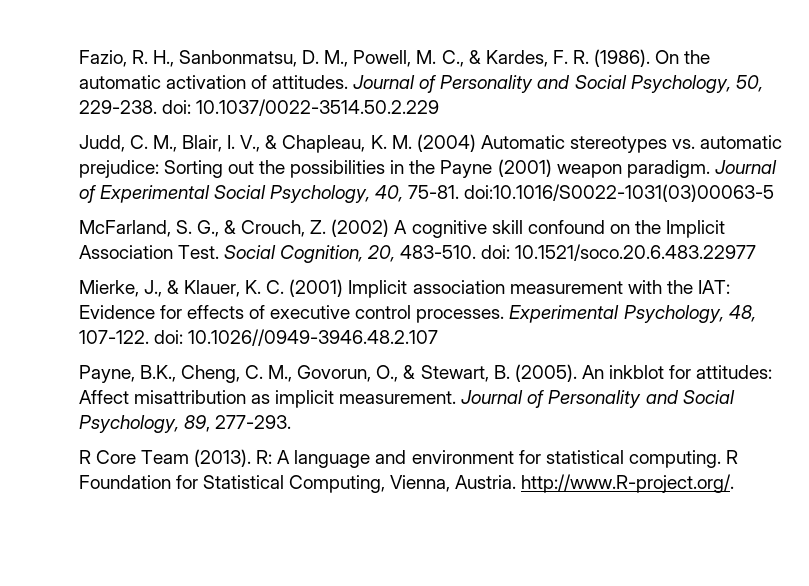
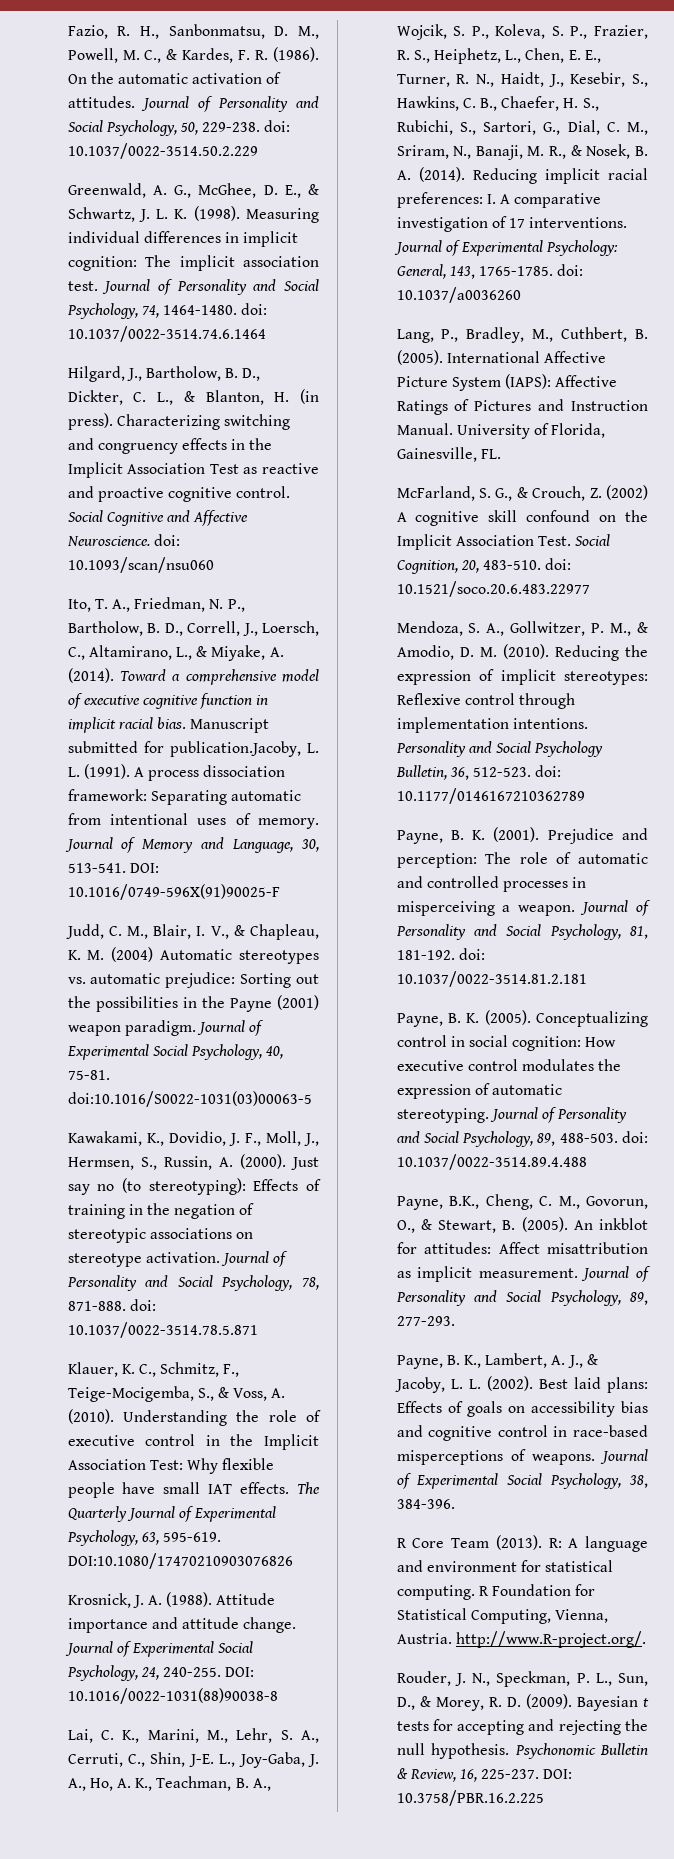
(439, 107) none -> [67,183,319,198] [67,206,319,223] [67,231,299,247] [67,255,319,271] [67,279,319,295] [66,303,268,319] [67,326,266,342] [67,366,261,382] [67,389,319,405] [67,413,290,430] [67,438,273,454] [67,462,319,478] [67,486,291,502] [67,510,249,526] [66,534,180,546] [67,557,214,573] [67,597,245,612] [67,621,319,636] [67,645,284,661] [67,668,319,685] [67,693,269,709] [67,717,270,733] [67,741,319,757] [67,764,286,781] [67,789,301,805] [67,813,319,829] [64,837,319,853] [67,863,159,873] [67,884,280,900] // Greenwald, A. G., McGhee, D. E., & Schwartz, J. L. K. (1998). Measuring individual differences in implicit cognition: The implicit association test. Journal of Personality and Social Psychology, 74, 1464-1480. doi: 10.1037/0022-3514.74.6.1464 // Hilgard, J., Bartholow, B. D., Dickter, C. L., & Blanton, H. (in press). Characterizing switching and congruency effects in the Implicit Association Test as reactive and proactive cognitive control. Social Cognitive and Affective Neuroscience. doi: 10.1093/scan/nsu060 // Ito, T. A., Friedman, N. P., Bartholow, B. D., Correll, J., Loersch, C., Altamirano, L., & Miyake, A. (2014). Toward a comprehensive model of executive cognitive function in implicit racial bias. Manuscript submitted for publication.Jacoby, L. L. (1991). A process dissociation framework: Separating automatic from intentional uses of memory. Journal of Memory and Language, 30, 513-541. DOI: 10.1016/0749-596X(91)90025-F
(775, 193) none -> [67,1131,319,1146] [67,1154,319,1170] [67,1178,321,1195] [67,1203,255,1219] [67,1228,253,1243] [67,1251,289,1267] [66,1275,319,1291] [67,1299,156,1311] [67,1322,258,1338] [67,1362,240,1377] [67,1386,286,1402] [67,1409,321,1426] [67,1434,319,1450] [67,1458,275,1474] [67,1482,320,1498] [67,1506,277,1522] [66,1530,221,1546] [67,1553,293,1569] [67,1592,276,1608] [67,1617,297,1633] [64,1641,254,1657] [66,1665,255,1681] [67,1688,278,1704] [67,1728,319,1743] [67,1752,319,1768] [67,1776,271,1791] [396,24,648,40] [396,48,601,64] [396,72,648,87] [396,96,599,111] [396,120,648,135] [396,144,648,160] [396,167,648,184] [396,192,602,208] [396,216,628,232] [393,240,619,256] [396,264,584,279] [396,287,521,303] [396,327,648,343] [396,350,606,365] [396,374,618,391] [396,399,648,415] [396,423,606,439] [396,447,501,462] // Kawakami, K., Dovidio, J. F., Moll, J., Hermsen, S., Russin, A. (2000). Just say no (to stereotyping): Effects of training in the negation of stereotypic associations on stereotype activation. Journal of Personality and Social Psychology, 78, 871-888. doi: 10.1037/0022-3514.78.5.871 // Klauer, K. C., Schmitz, F., Teige-Mocigemba, S., & Voss, A. (2010). Understanding the role of executive control in the Implicit Association Test: Why flexible people have small IAT effects. The Quarterly Journal of Experimental Psychology, 63, 595-619. DOI:10.1080/17470210903076826 // Krosnick, J. A. (1988). Attitude importance and attitude change. Journal of Experimental Social Psychology, 24, 240-255. DOI: 10.1016/0022-1031(88)90038-8 // Lai, C. K., Marini, M., Lehr, S. A., Cerruti, C., Shin, J-E. L., Joy-Gaba, J. A., Ho, A. K., Teachman, B. A., Wojcik, S. P., Koleva, S. P., Frazier, R. S., Heiphetz, L., Chen, E. E., Turner, R. N., Haidt, J., Kesebir, S., Hawkins, C. B., Chaefer, H. S., Rubichi, S., Sartori, G., Dial, C. M., Sriram, N., Banaji, M. R., & Nosek, B. A. (2014). Reducing implicit racial preferences: I. A comparative investigation of 17 interventions. Journal of Experimental Psychology: General, 143, 1765-1785. doi: 10.1037/a0036260 // Lang, P., Bradley, M., Cuthbert, B. (2005). International Affective Picture System (IAPS): Affective Ratings of Pictures and Instruction Manual. University of Florida, Gainesville, FL.
[78,279,731,298] [78,305,756,323] [78,329,438,346] Mierke, J., & Klauer, K. C. (2001) Implicit association measurement with the IAT: Evidence for effects of executive control processes. Experimental Psychology, 48, 107-122. doi: 10.1026//0949-3946.48.2.107 -> [396,621,648,636] [396,644,648,661] [396,669,648,685] [396,693,575,709] [396,717,588,733] [395,741,604,757] [395,765,562,780] [396,788,585,804] [396,827,648,844] [396,852,648,868] [396,876,587,892] [396,900,651,916] [395,924,648,940] [396,948,485,960] [396,971,587,987] [396,1010,648,1027] [396,1035,617,1051] [396,1059,622,1071] [396,1083,562,1099] [396,1107,628,1123] [396,1131,648,1147] [396,1154,587,1170] Mendoza, S. A., Gollwitzer, P. M., & Amodio, D. M. (2010). Reducing the expression of implicit stereotypes: Reflexive control through implementation intentions. Personality and Social Psychology Bulletin, 36, 512-523. doi: 10.1177/0146167210362789 // Payne, B. K. (2001). Prejudice and perception: The role of automatic and controlled processes in misperceiving a weapon. Journal of Personality and Social Psychology, 81, 181-192. doi: 10.1037/0022-3514.81.2.181 // Payne, B. K. (2005). Conceptualizing control in social cognition: How executive control modulates the expression of automatic stereotyping. Journal of Personality and Social Psychology, 89, 488-503. doi: 10.1037/0022-3514.89.4.488
(291, 422) none -> [396,1353,598,1369] [394,1376,648,1393] [396,1401,648,1417] [396,1425,648,1441] [396,1449,648,1465] [396,1473,648,1489] [396,1499,455,1509] // Payne, B. K., Lambert, A. J., & Jacoby, L. L. (2002). Best laid plans: Effects of goals on accessibility bias and cognitive control in race-based misperceptions of weapons. Journal of Experimental Social Psychology, 38, 384-396.
(735, 483) none -> [396,1671,648,1687] [396,1694,649,1711] [396,1719,648,1735] [396,1743,648,1759] [396,1768,573,1782] [396,1790,544,1806] // Rouder, J. N., Speckman, P. L., Sun, D., & Morey, R. D. (2009). Bayesian t tests for accepting and rejecting the null hypothesis. Psychonomic Bulletin & Review, 16, 225-237. DOI: 10.3758/PBR.16.2.225

